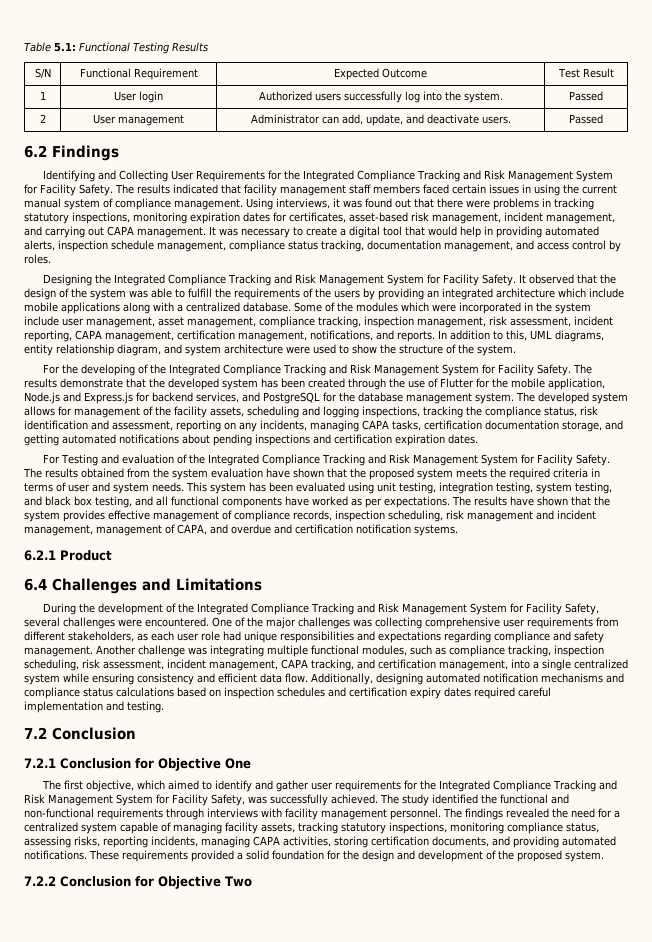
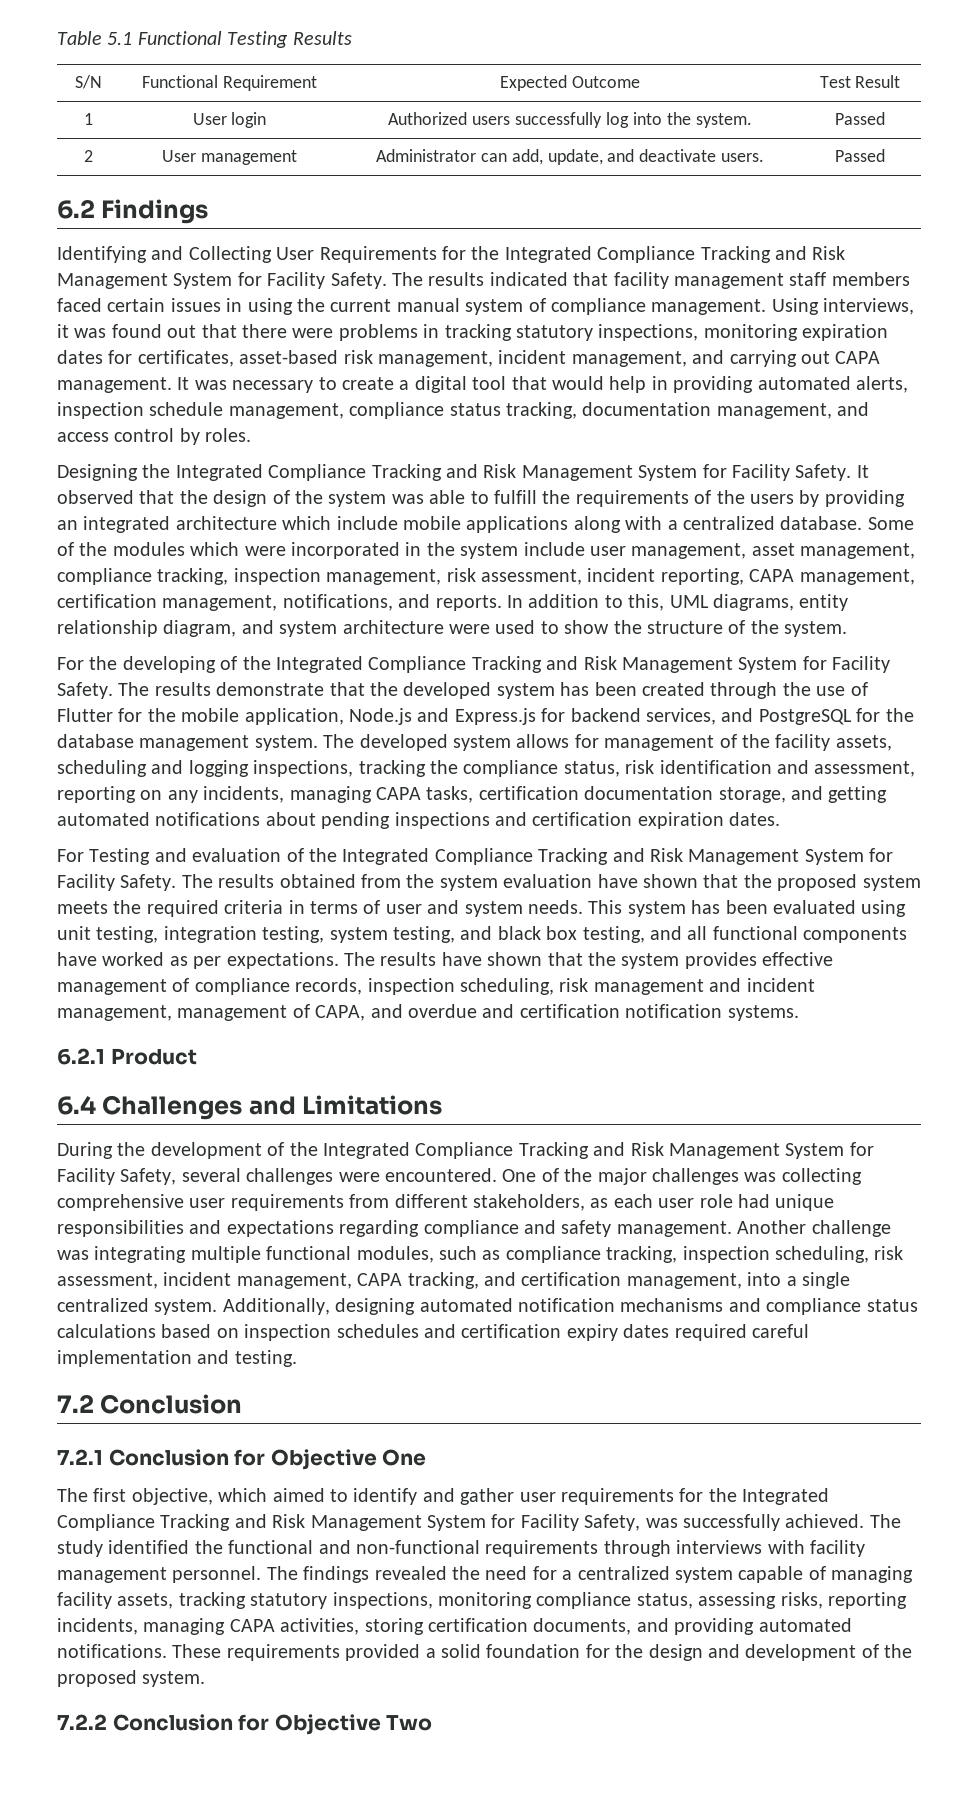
[53,42,76,52] 5.1: -> [107,32,133,45] 5.1
[24,673,308,685] system while ensuring consistency and efficient data flow. -> [154,1299,218,1315] system.

